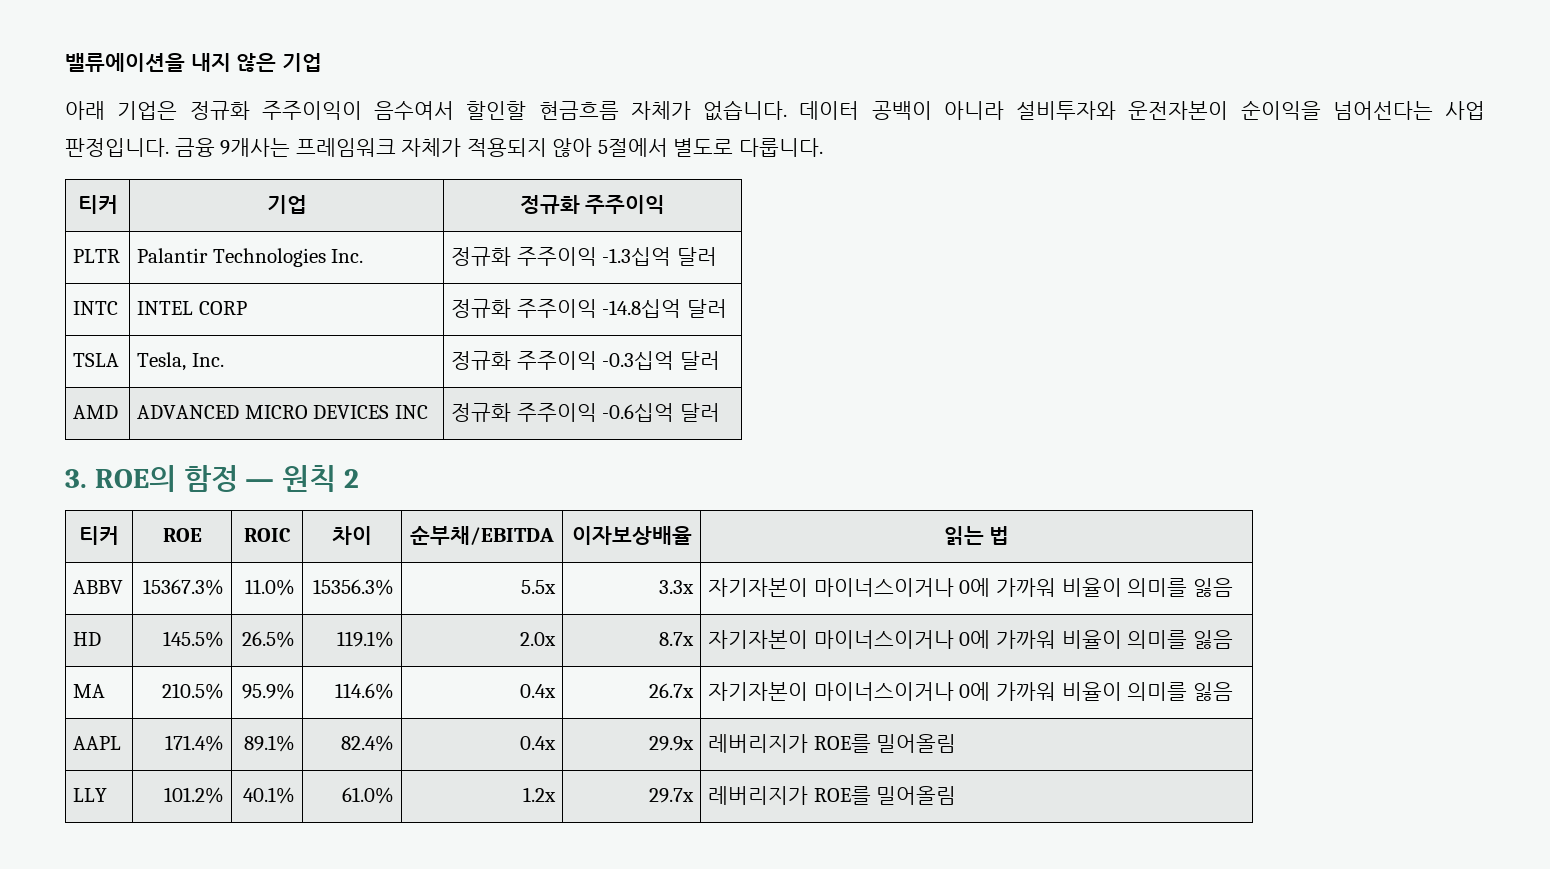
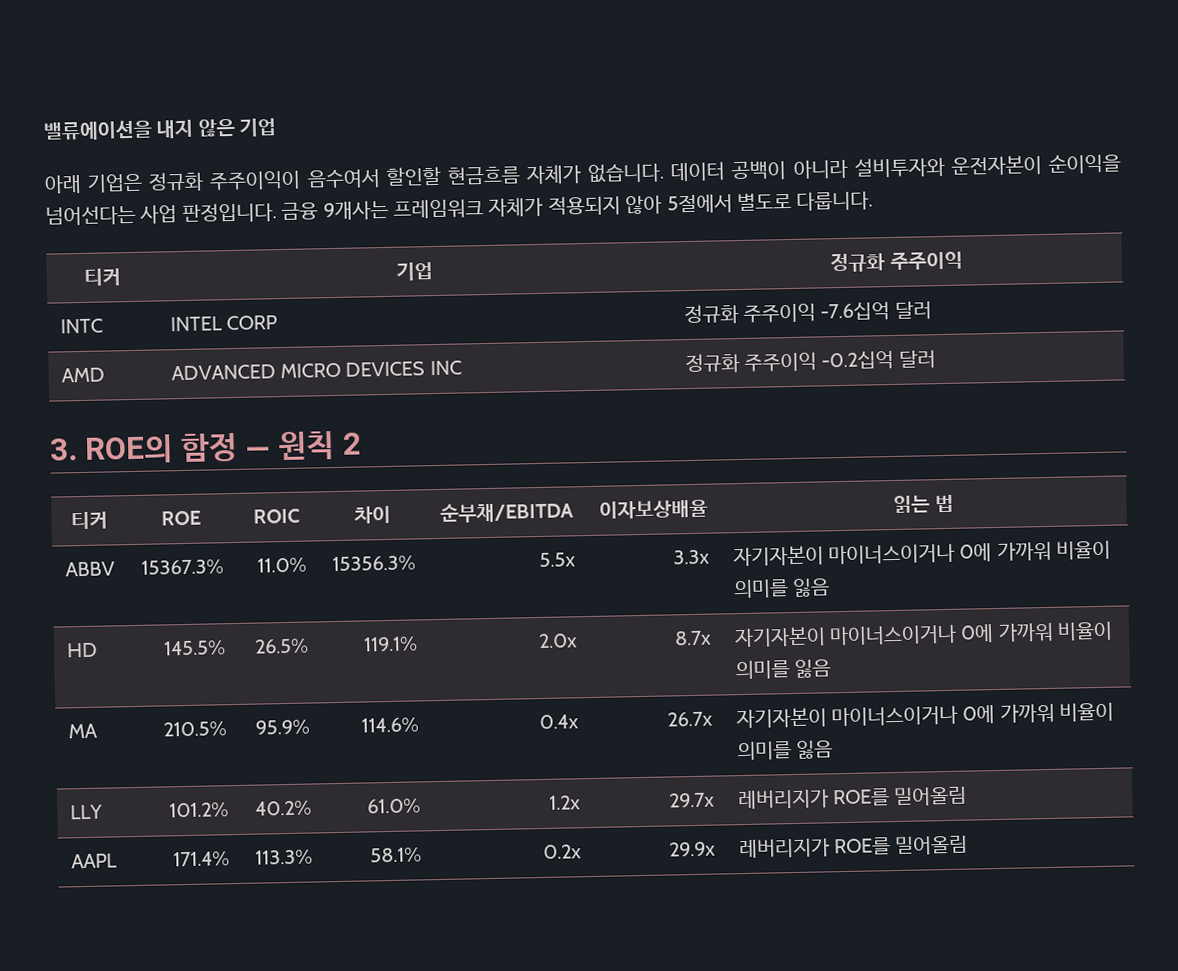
[73,249,121,263] [137,248,364,267] [451,247,717,266] // PLTR | Palantir Technologies Inc. | 정규화 주주이익 -1.3십억 달러 -> (963, 260) none
[602,299,727,318] [73,353,120,367] [137,352,224,371] [451,351,675,370] -14.8십억 달러 // TSLA | Tesla, Inc. | 정규화 주주이익 -0.3십억 -> [820,301,891,322] -7.6십억
[602,403,675,422] -0.6십억 -> [821,349,895,371] -0.2십억
[73,736,122,750] [164,735,224,752] [243,735,295,752] [340,735,394,752] [519,736,556,750] [648,736,694,751] [708,734,957,753] // AAPL | 171.4% | 89.1% | 82.4% | 0.4x | 29.9x | 레버리지가 ROE를 밀어올림 -> (833, 749) none
[242,787,295,804] 40.1% -> [255,800,313,816] 40.2%
(957, 795) none -> [70,853,117,869] [173,851,231,867] [255,849,314,865] [370,847,423,863] [543,844,583,859] [669,841,717,857] [738,835,969,859] // AAPL | 171.4% | 113.3% | 58.1% | 0.2x | 29.9x | 레버리지가 ROE를 밀어올림

